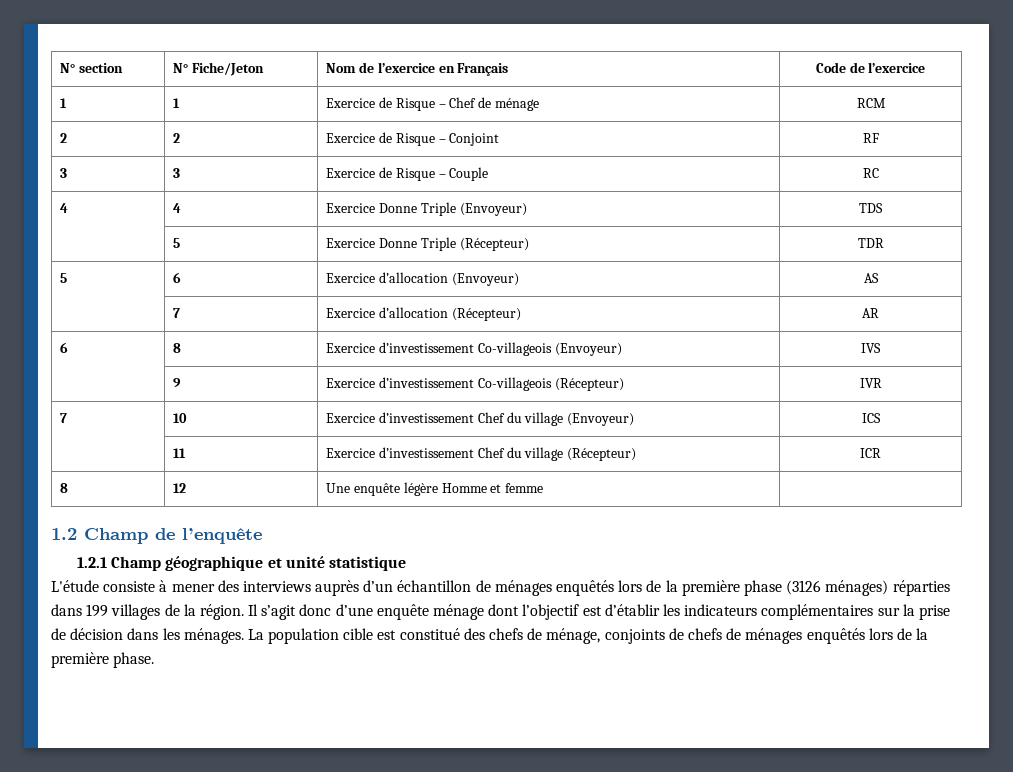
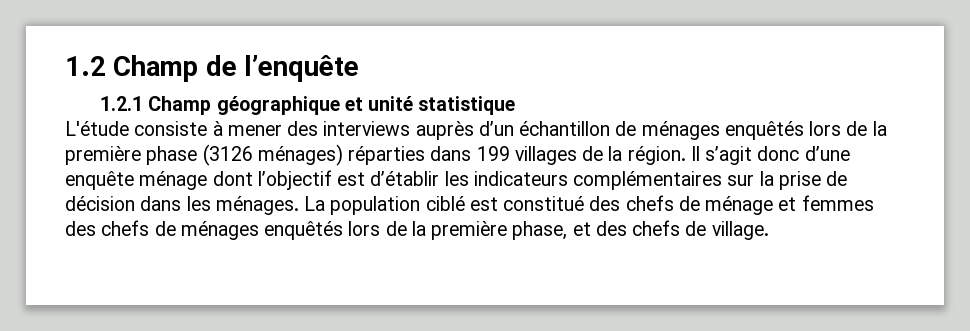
[60,63,124,73] [173,62,265,76] [326,62,509,76] [815,62,926,73] [60,98,68,108] [173,98,181,108] [326,97,539,111] [856,98,886,108] [60,133,68,143] [173,133,181,143] [326,132,500,146] [862,133,879,143] [60,168,68,178] [173,168,181,178] [326,167,489,181] [862,168,879,178] [60,203,69,213] [173,203,182,213] [326,202,527,216] [859,203,883,213] [173,238,181,248] [326,237,529,251] [857,238,884,248] [60,273,68,283] [173,272,182,283] [326,272,519,286] [863,273,879,283] [173,308,181,318] [326,307,521,321] [862,308,879,318] [60,342,69,353] [173,343,182,353] [326,342,622,356] [861,343,881,353] [173,378,182,388] [326,377,624,391] [859,378,882,388] [60,413,68,423] [173,413,188,423] [326,412,635,426] [861,413,881,423] [173,448,187,458] [326,447,637,461] [860,448,881,458] [60,483,69,493] [173,483,187,493] [326,482,544,496] N° section | N° Fiche/Jeton | Nom de l’exercice en Français | Code de l’exercice // 1 | 1 | Exercice de Risque – Chef de ménage | RCM // 2 | 2 | Exercice de Risque – Conjoint | RF // 3 | 3 | Exercice de Risque – Couple | RC // 4 | 4 | Exercice Donne Triple (Envoyeur) | TDS // | 5 | Exercice Donne Triple (Récepteur) | TDR // 5 | 6 | Exercice d’allocation (Envoyeur) | AS // | 7 | Exercice d’allocation (Récepteur) | AR // 6 | 8 | Exercice d’investissement Co-villageois (Envoyeur) | IVS // | 9 | Exercice d’investissement Co-villageois (Récepteur) | IVR // 7 | 10 | Exercice d’investissement Chef du village (Envoyeur) | ICS // | 11 | Exercice d’investissement Chef du village (Récepteur) | ICR // 8 | 12 | Une enquête légère Homme et femme | // -> (65, 66) none
[343,628,374,640] cible -> [425,196,465,211] ciblé
[546,628,684,644] ménage, conjoints de -> [705,195,874,215] [65,221,96,236] ménage et femmes des
[113,652,155,668] phase. -> [512,220,769,240] phase, et des chefs de village.

